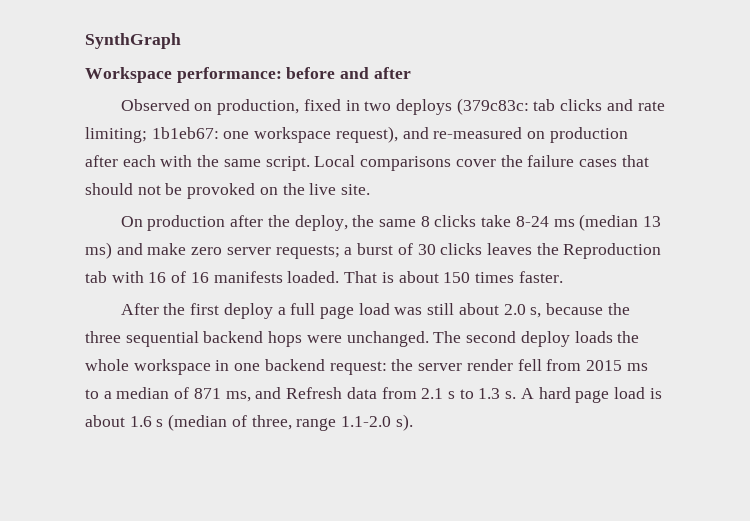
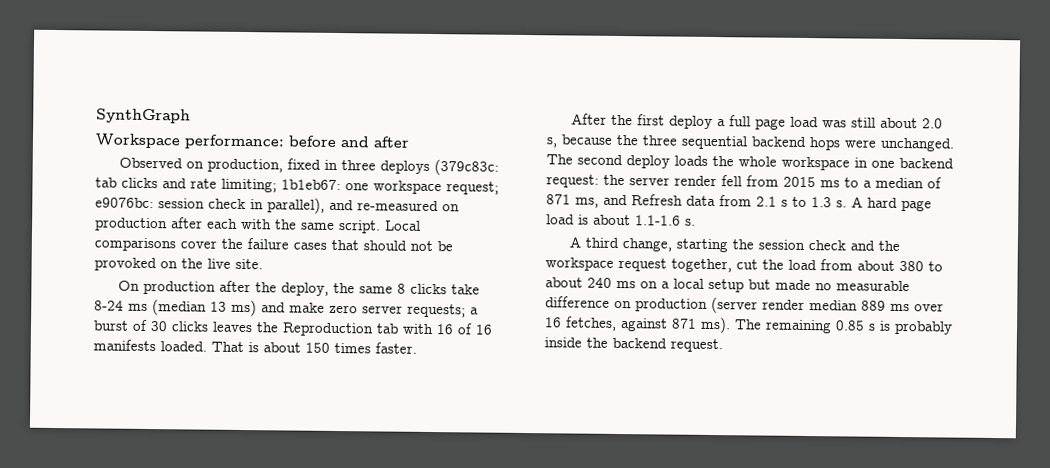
[364,101,392,111] two -> [341,160,377,171] three
[335,126,398,143] request), -> [446,181,499,195] [95,197,325,214] request; e9076bc: session check in parallel),
[129,414,413,431] 1.6 s (median of three, range 1.1-2.0 s). -> [635,215,696,226] [569,236,901,253] [545,257,943,273] [545,277,910,293] [545,296,944,314] [545,316,953,335] [544,337,723,353] 1.1-1.6 s. // A third change, starting the session check and the workspace request together, cut the load from about 380 to about 240 ms on a local setup but made no measurable difference on production (server render median 889 ms over 16 fetches, against 871 ms). The remaining 0.85 s is probably inside the backend request.

